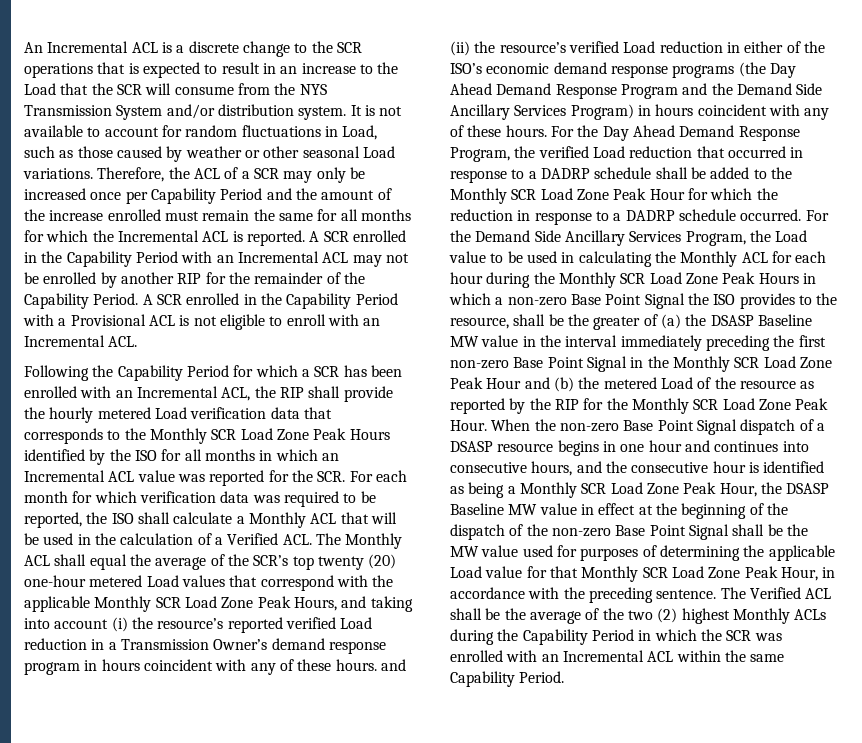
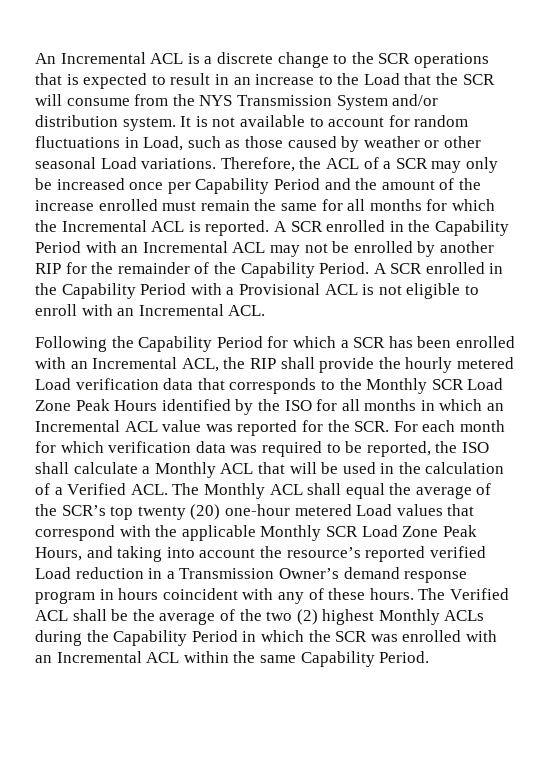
[111,617,128,632] (i) -> (256, 553) none
[380,659,406,671] [450,41,825,56] [450,62,796,78] [450,83,823,99] [450,104,830,120] [450,125,800,141] [450,146,804,162] [450,167,792,183] [450,188,778,204] [450,209,829,225] [450,230,808,246] [449,251,827,267] [450,272,816,288] [449,293,838,309] [450,314,812,330] [450,335,826,351] [450,356,832,372] [450,377,815,392] [450,398,829,414] [450,419,825,435] [450,440,809,456] [450,461,825,476] [450,482,830,498] [450,503,788,519] [450,524,808,540] [450,545,835,561] [450,566,836,582] [450,587,717,603] and (ii) the resource’s verified Load reduction in either of the ISO’s economic demand response programs (the Day Ahead Demand Response Program and the Demand Side Ancillary Services Program) in hours coincident with any of these hours. For the Day Ahead Demand Response Program, the verified Load reduction that occurred in response to a DADRP schedule shall be added to the Monthly SCR Load Zone Peak Hour for which the reduction in response to a DADRP schedule occurred. For the Demand Side Ancillary Services Program, the Load value to be used in calculating the Monthly ACL for each hour during the Monthly SCR Load Zone Peak Hours in which a non-zero Base Point Signal the ISO provides to the resource, shall be the greater of (a) the DSASP Baseline MW value in the interval immediately preceding the first non-zero Base Point Signal in the Monthly SCR Load Zone Peak Hour and (b) the metered Load of the resource as reported by the RIP for the Monthly SCR Load Zone Peak Hour. When the non-zero Base Point Signal dispatch of a DSASP resource begins in one hour and continues into consecutive hours, and the consecutive hour is identified as being a Monthly SCR Load Zone Peak Hour, the DSASP Baseline MW value in effect at the beginning of the dispatch of the non-zero Base Point Signal shall be the MW value used for purposes of determining the applicable Load value for that Monthly SCR Load Zone Peak Hour, in accordance with the preceding sentence. -> (414, 594) none

